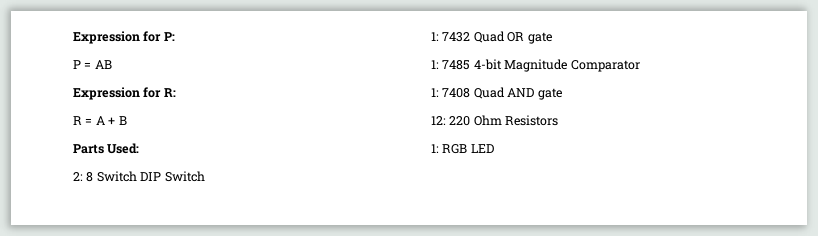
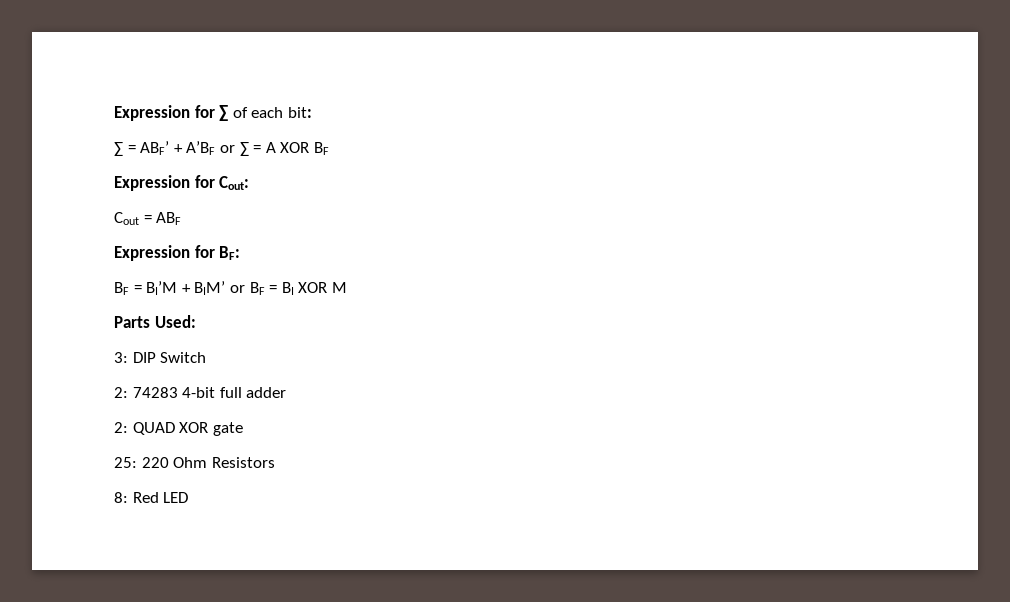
[73,31,175,44] [73,60,112,69] [73,87,176,100] [73,116,127,125] Expression for P: // P = AB // Expression for R: // R = A + B -> [114,105,312,121] [114,141,329,156] [114,175,250,191] [114,212,182,225] [114,245,241,261] [114,281,347,295] Expression for ∑ of each bit: // ∑ = ABF’ + A’BF or ∑ = A XOR BF // Expression for Cout: // Cout = ABF // Expression for BF: // BF = BI’M + BIM’ or BF = BI XOR M
[73,171,137,182] 2: 8 Switch -> [114,352,128,363] 3:
[431,31,552,44] [431,59,640,72] [431,87,562,100] [431,116,446,125] 1: 7432 Quad OR gate // 1: 7485 4-bit Magnitude Comparator // 1: 7408 Quad AND gate // 12: -> [114,387,287,398] [114,422,243,436] [114,457,137,468] 2: 74283 4-bit full adder // 2: QUAD XOR gate // 25:
[431,144,468,154] 1: RGB -> [114,492,159,503] 8: Red

